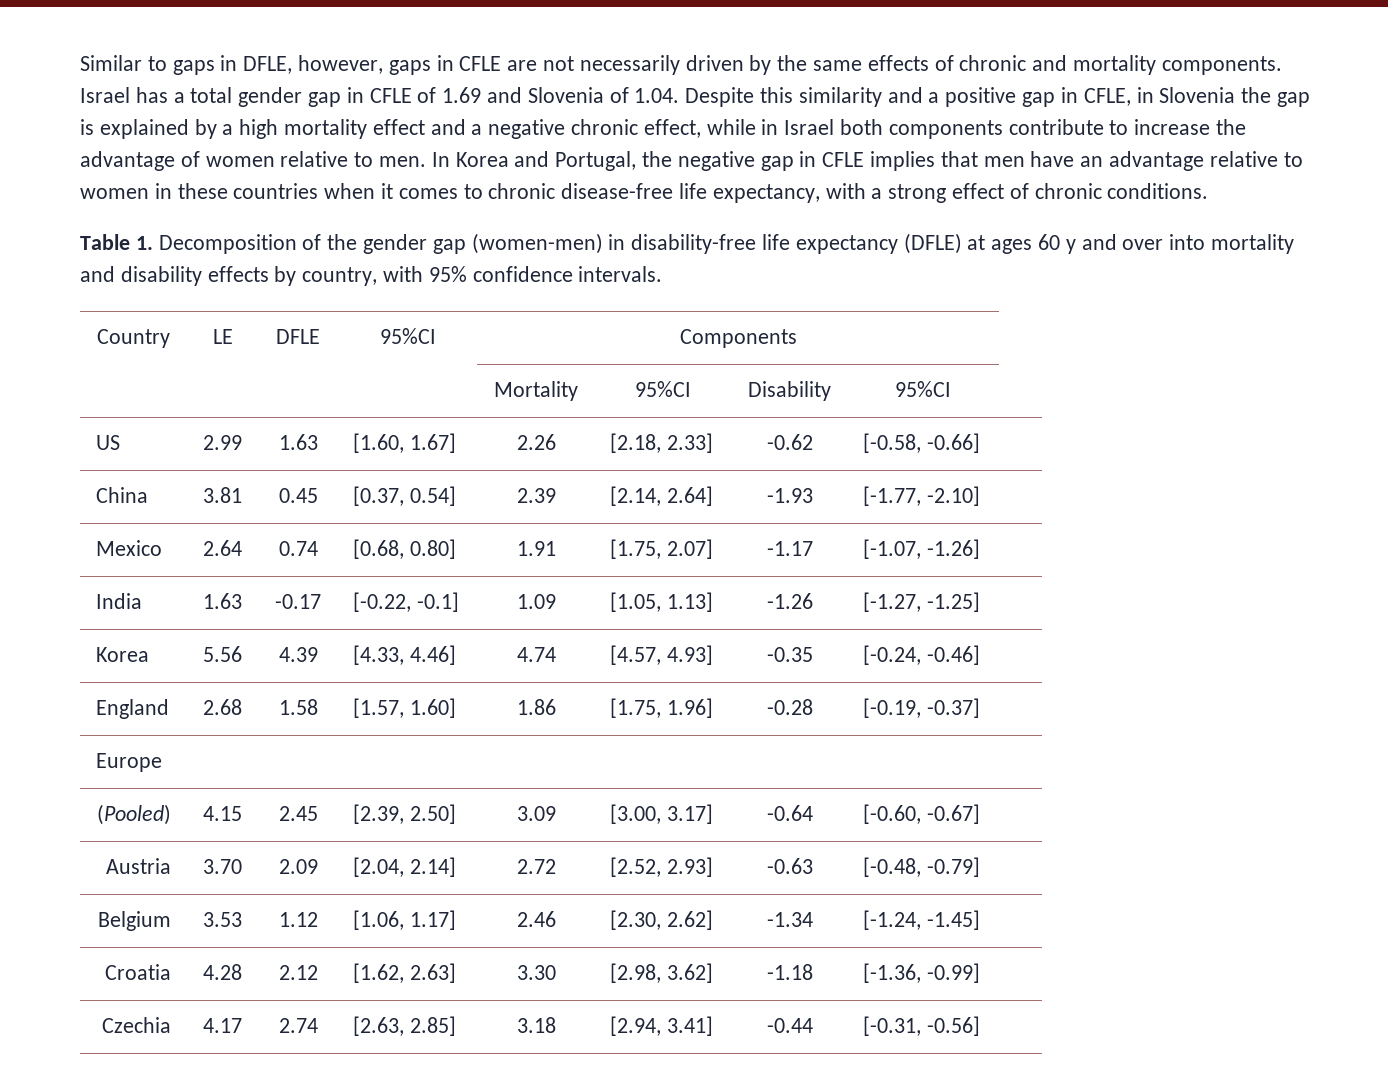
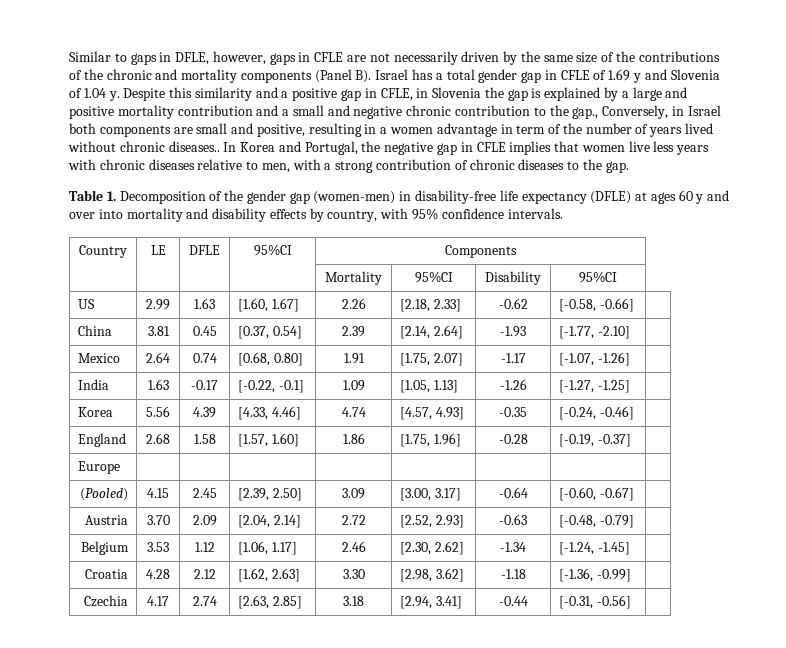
[867,55,1282,75] effects of chronic and mortality components. -> [576,51,720,63] [69,69,372,83] size of the contributions of the chronic and mortality components (Panel B).
(482, 95) none -> [633,73,642,83] y
[634,88,680,103] 1.04. -> [83,88,120,101] 1.04 y.
[239,119,1247,139] [80,151,427,171] high mortality effect and a negative chronic effect, while in Israel both components contribute to increase the advantage of women relative to men. -> [632,87,688,101] [69,105,721,119] [69,123,714,137] [68,141,220,152] large and positive mortality contribution and a small and negative chronic contribution to the gap., Conversely, in Israel both components are small and positive, resulting in a women advantage in term of the number of years lived without chronic diseases..
[983,151,1303,171] [80,183,820,203] men have an advantage relative to women in these countries when it comes to chronic disease-free life expectancy, -> [581,141,710,155] [68,159,290,173] women live less years with chronic diseases relative to men,
[952,183,1209,199] effect of chronic conditions. -> [376,159,629,173] contribution of chronic diseases to the gap.

